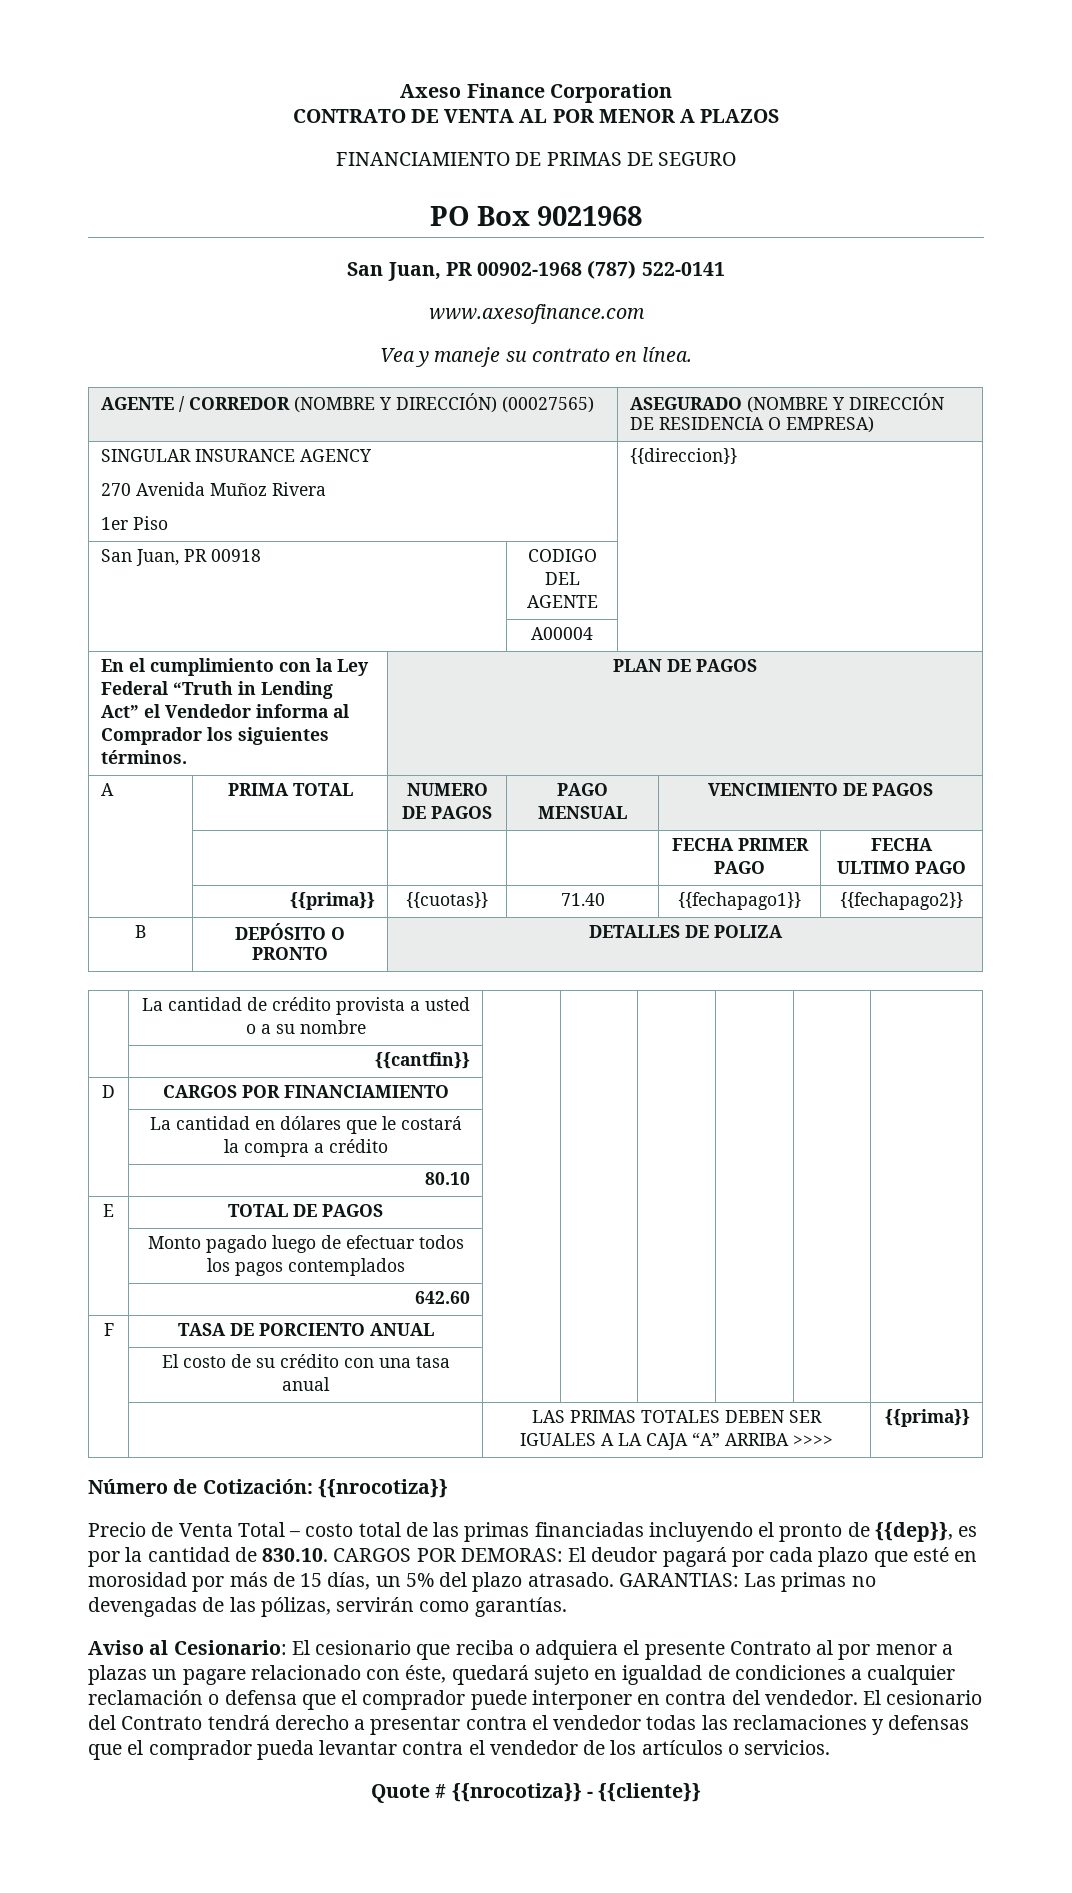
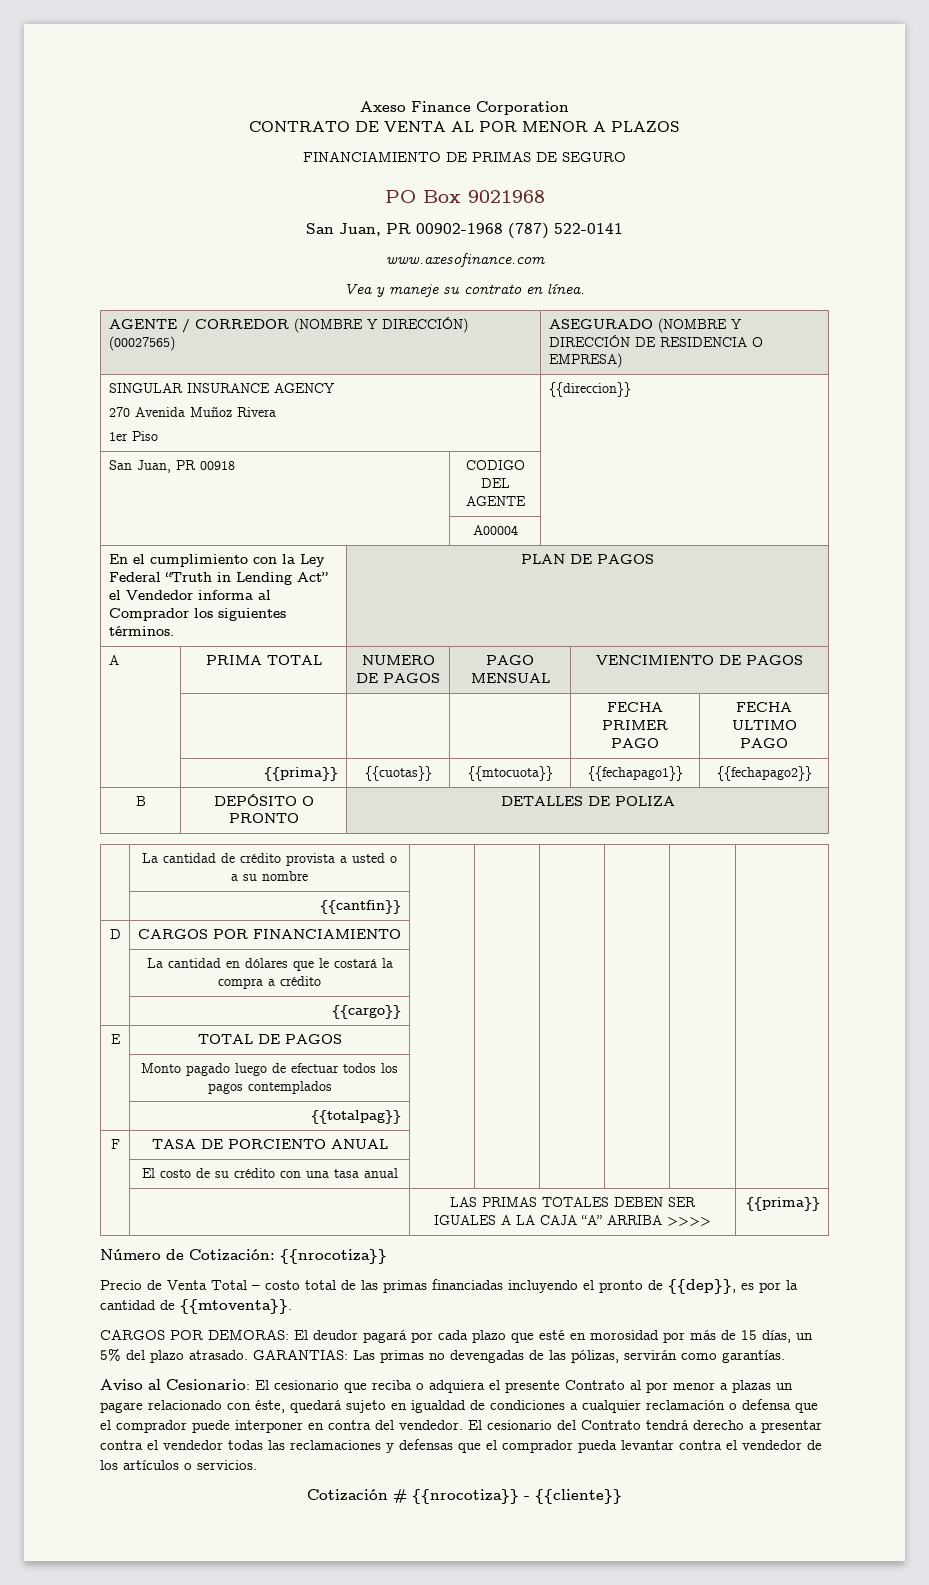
[560,893,605,906] 71.40 -> [467,766,553,781] {{mtocuota}}
[424,1172,470,1185] 80.10 -> [332,1005,402,1019] {{cargo}}
[414,1291,470,1304] 642.60 -> [311,1110,402,1124] {{totalpag}}
[262,1548,329,1562] 830.10. -> [180,1299,292,1314] {{mtoventa}}. //
[370,1784,430,1803] Quote -> [307,1489,388,1501] Cotización

